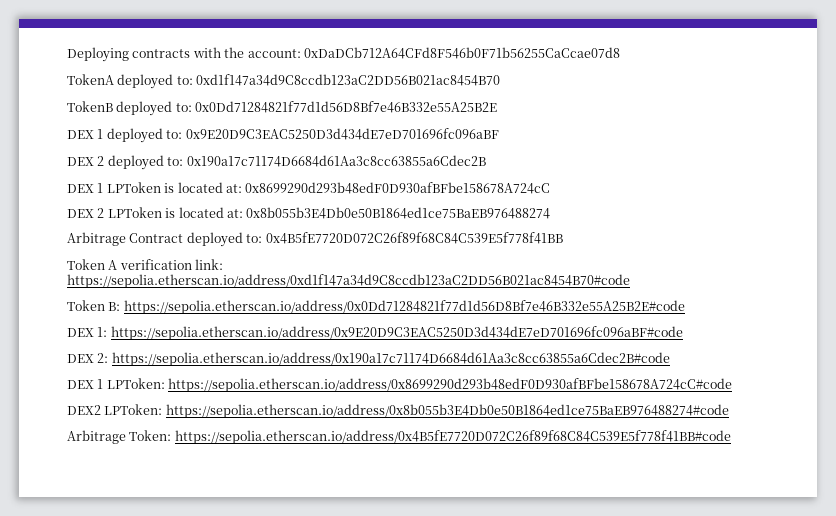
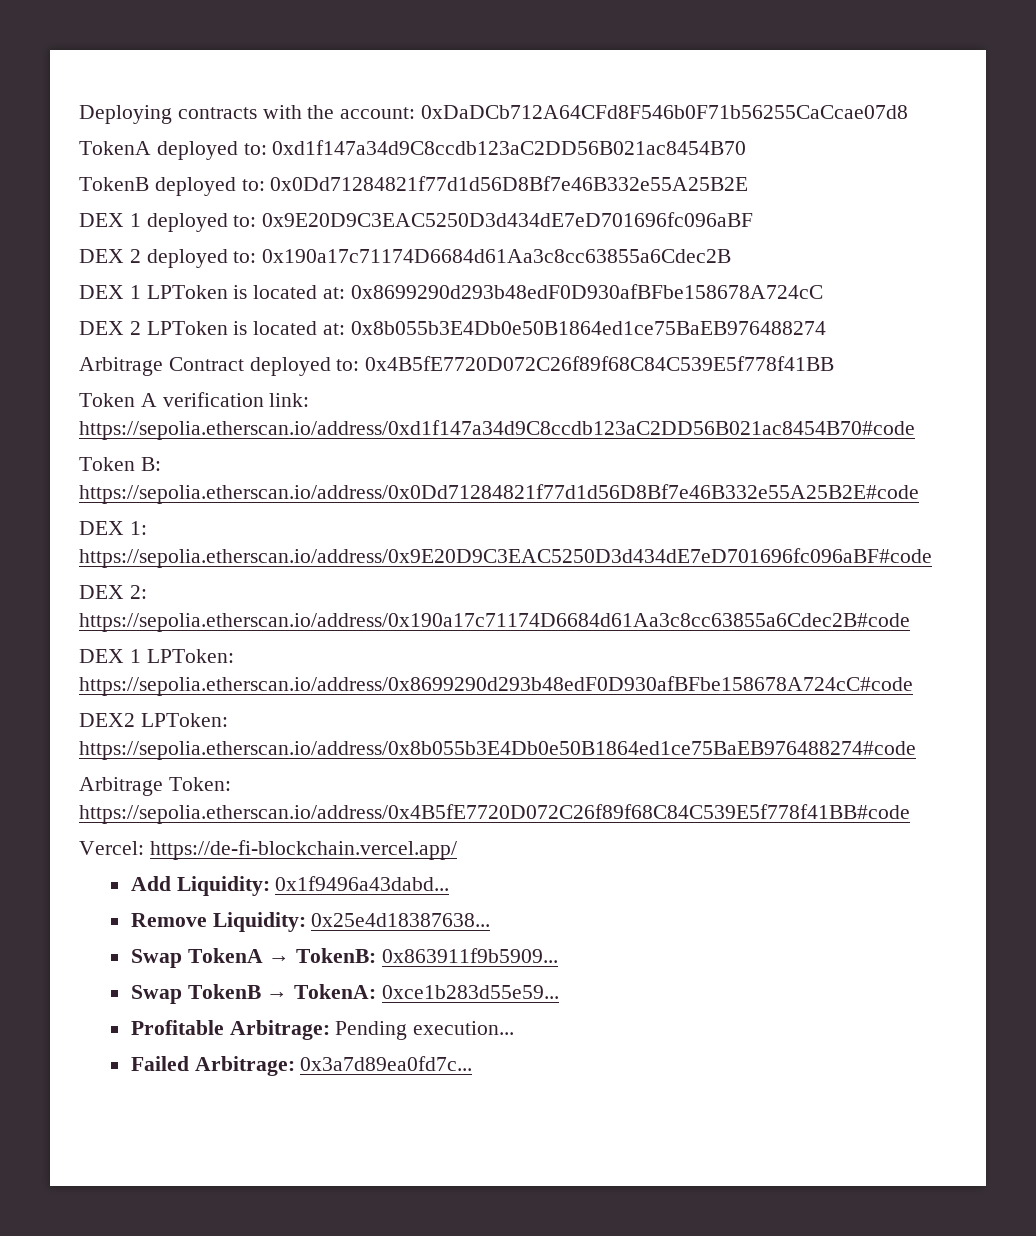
(731, 437) none -> [79,840,457,860] [130,876,450,896] [130,912,491,932] [130,948,558,968] [130,984,559,1004] [130,1020,515,1040] [130,1056,473,1076] // Vercel: https://de-fi-blockchain.vercel.app/ // Add Liquidity: 0x1f9496a43dabd... // Remove Liquidity: 0x25e4d18387638... // Swap TokenA → TokenB: 0x863911f9b5909... // Swap TokenB → TokenA: 0xce1b283d55e59... // Profitable Arbitrage: Pending execution... // Failed Arbitrage: 0x3a7d89ea0fd7c...

